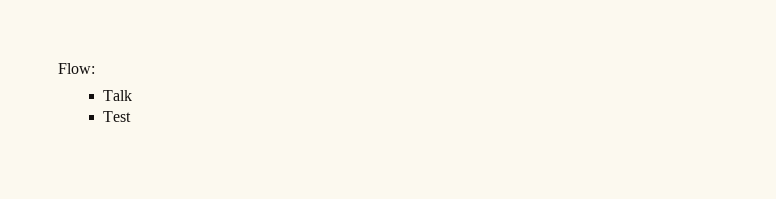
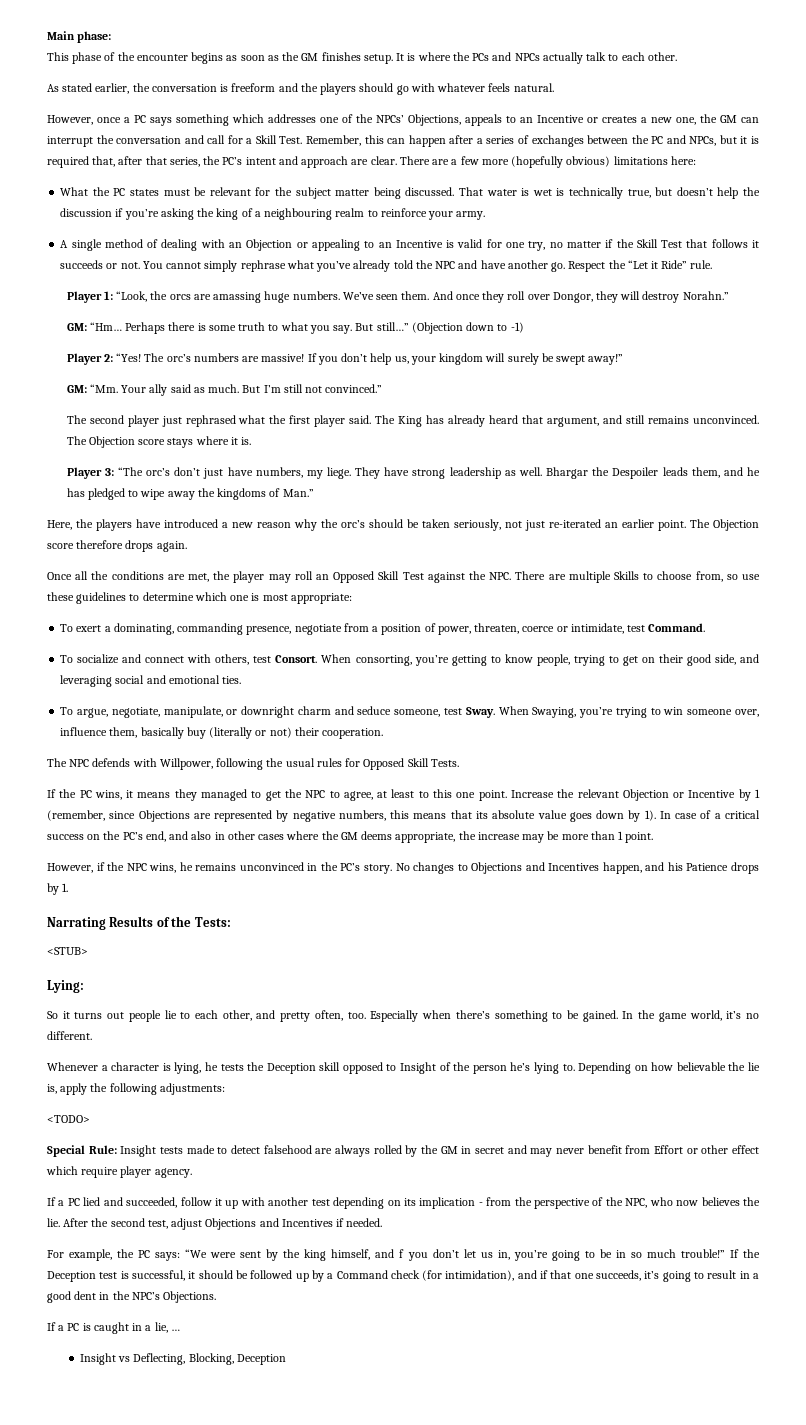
[58,63,95,74] [103,90,133,101] [103,111,132,122] Flow: // Talk // Test -> [47,31,112,43] [47,52,677,64] [47,83,554,95] [47,114,759,126] [47,135,759,147] [47,156,696,168] [60,187,761,199] [60,208,486,220] [60,239,759,251] [60,260,713,272] [66,291,729,303] [66,322,524,334] [66,353,624,365] [66,384,383,396] [66,415,759,427] [66,436,252,448] [66,467,760,479] [66,488,314,500] [47,519,759,531] [47,540,187,552] [47,571,761,583] [47,592,352,604] [60,623,706,635] [60,654,759,666] [60,675,242,687] [60,706,759,718] [60,727,384,739] [47,758,459,770] [47,789,761,801] [47,810,760,822] [47,831,654,843] [47,862,759,874] [47,883,69,895] [47,916,231,930] [47,947,88,955] [47,980,84,993] [47,1010,760,1022] [47,1031,92,1040] [47,1062,761,1074] [47,1083,225,1095] [47,1115,90,1123] [47,1145,759,1157] [46,1166,192,1178] [47,1197,760,1209] [47,1218,383,1230] [47,1249,761,1261] [47,1270,760,1282] [47,1291,217,1303] [47,1322,180,1334] [79,1353,286,1365] Main phase: // This phase of the encounter begins as soon as the GM finishes setup. It is where the PCs and NPCs actually talk to each other. // As stated earlier, the conversation is freeform and the players should go with whatever feels natural. // However, once a PC says something which addresses one of the NPCs’ Objections, appeals to an Incentive or creates a new one, the GM can interrupt the conversation and call for a Skill Test. Remember, this can happen after a series of exchanges between the PC and NPCs, but it is required that, after that series, the PC’s intent and approach are clear. There are a few more (hopefully obvious) limitations here: // What the PC states must be relevant for the subject matter being discussed. That water is wet is technically true, but doesn’t help the discussion if you’re asking the king of a neighbouring realm to reinforce your army. // A single method of dealing with an Objection or appealing to an Incentive is valid for one try, no matter if the Skill Test that follows it succeeds or not. You cannot simply rephrase what you’ve already told the NPC and have another go. Respect the “Let it Ride” rule. // Player 1: “Look, the orcs are amassing huge numbers. We’ve seen them. And once they roll over Dongor, they will destroy Norahn.” // GM: “Hm… Perhaps there is some truth to what you say. But still…” (Objection down to -1) // Player 2: “Yes! The orc’s numbers are massive! If you don’t help us, your kingdom will surely be swept away!” // GM: “Mm. Your ally said as much. But I’m still not convinced.” // The second player just rephrased what the first player said. The King has already heard that argument, and still remains unconvinced. The Objection score stays where it is. // Player 3: “The orc’s don’t just have numbers, my liege. They have strong leadership as well. Bhargar the Despoiler leads them, and he has pledged to wipe away the kingdoms of Man.” // Here, the players have introduced a new reason why the orc’s should be taken seriously, not just re-iterated an earlier point. The Objection score therefore drops again. // Once all the conditions are met, the player may roll an Opposed Skill Test against the NPC. There are multiple Skills to choose from, so use these guidelines to determine which one is most appropriate: // To exert a dominating, commanding presence, negotiate from a position of power, threaten, coerce or intimidate, test Command. // To socialize and connect with others, test Consort. When consorting, you’re getting to know people, trying to get on their good side, and leveraging social and emotional ties. // To argue, negotiate, manipulate, or downright charm and seduce someone, test Sway. When Swaying, you’re trying to win someone over, influence them, basically buy (literally or not) their cooperation. // The NPC defends with Willpower, following the usual rules for Opposed Skill Tests. // If the PC wins, it means they managed to get the NPC to agree, at least to this one point. Increase the relevant Objection or Incentive by 1 (remember, since Objections are represented by negative numbers, this means that its absolute value goes down by 1). In case of a critical success on the PC’s end, and also in other cases where the GM deems appropriate, the increase may be more than 1 point. // However, if the NPC wins, he remains unconvinced in the PC’s story. No changes to Objections and Incentives happen, and his Patience drops by 1. // Narrating Results of the Tests: // <STUB> // Lying: // So it turns out people lie to each other, and pretty often, too. Especially when there’s something to be gained. In the game world, it’s no different. // Whenever a character is lying, he tests the Deception skill opposed to Insight of the person he’s lying to. Depending on how believable the lie is, apply the following adjustments: // <TODO> // Special Rule: Insight tests made to detect falsehood are always rolled by the GM in secret and may never benefit from Effort or other effect which require player agency. // If a PC lied and succeeded, follow it up with another test depending on its implication - from the perspective of the NPC, who now believes the lie. After the second test, adjust Objections and Incentives if needed. // For example, the PC says: “We were sent by the king himself, and f you don’t let us in, you’re going to be in so much trouble!” If the Deception test is successful, it should be followed up by a Command check (for intimidation), and if that one succeeds, it’s going to result in a good dent in the NPC’s Objections. // If a PC is caught in a lie, … // Insight vs Deflecting, Blocking, Deception

